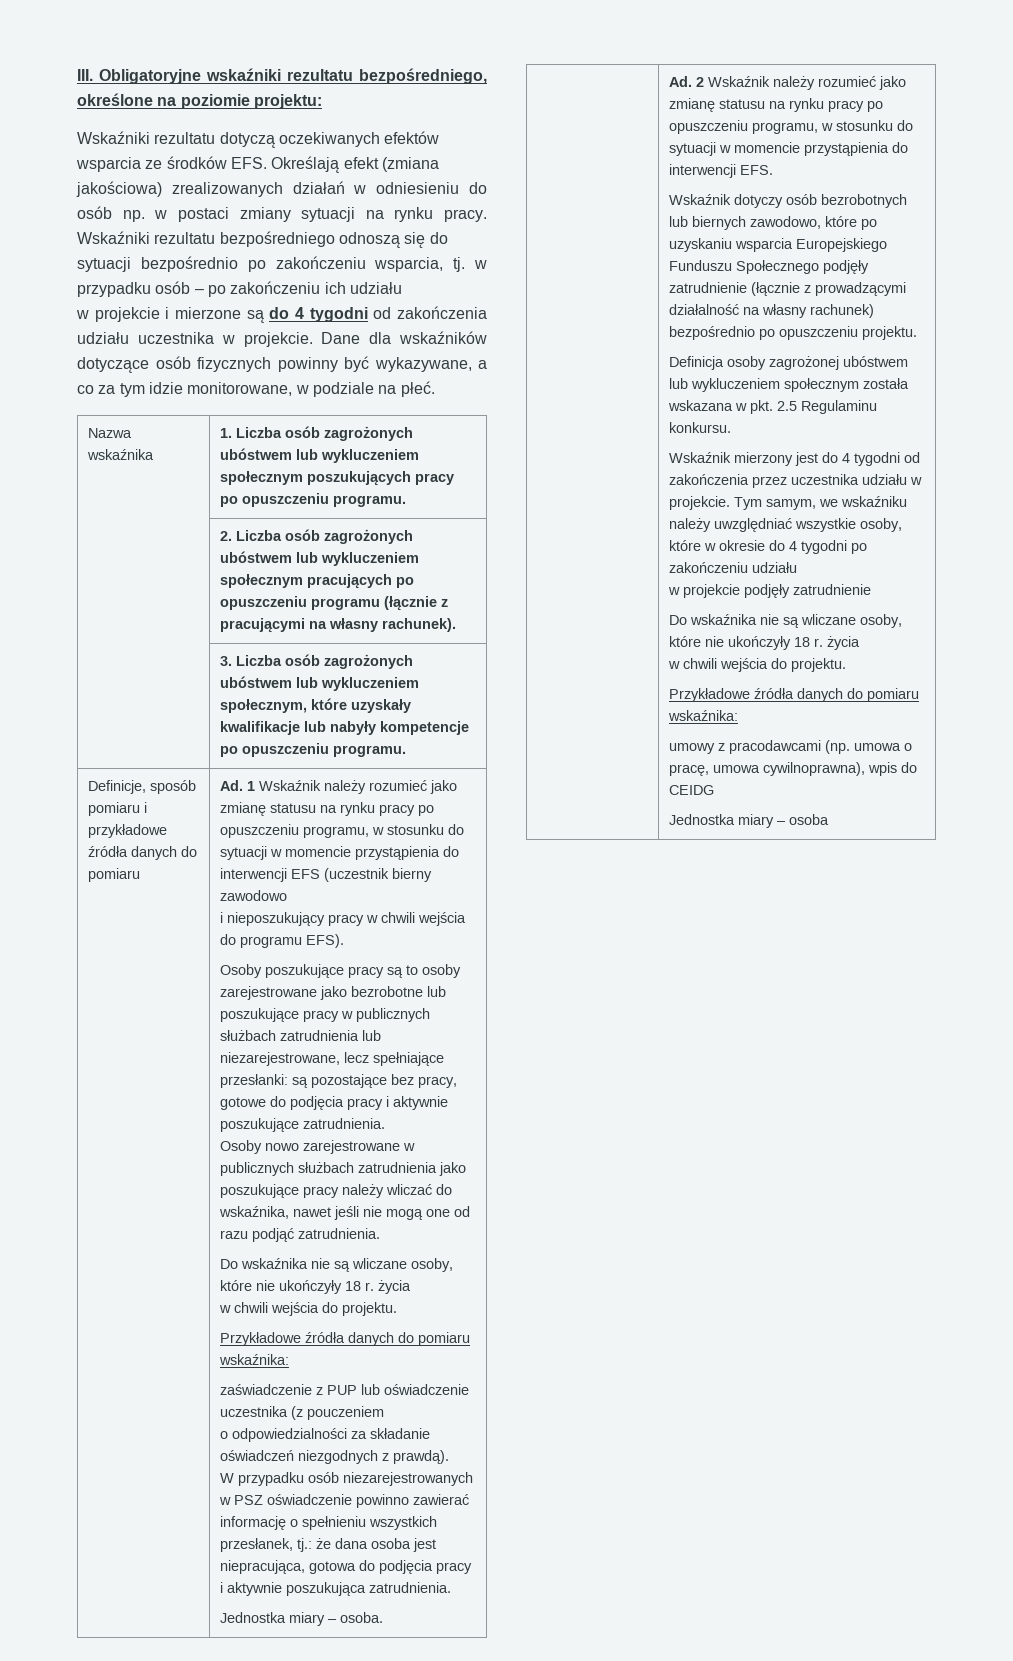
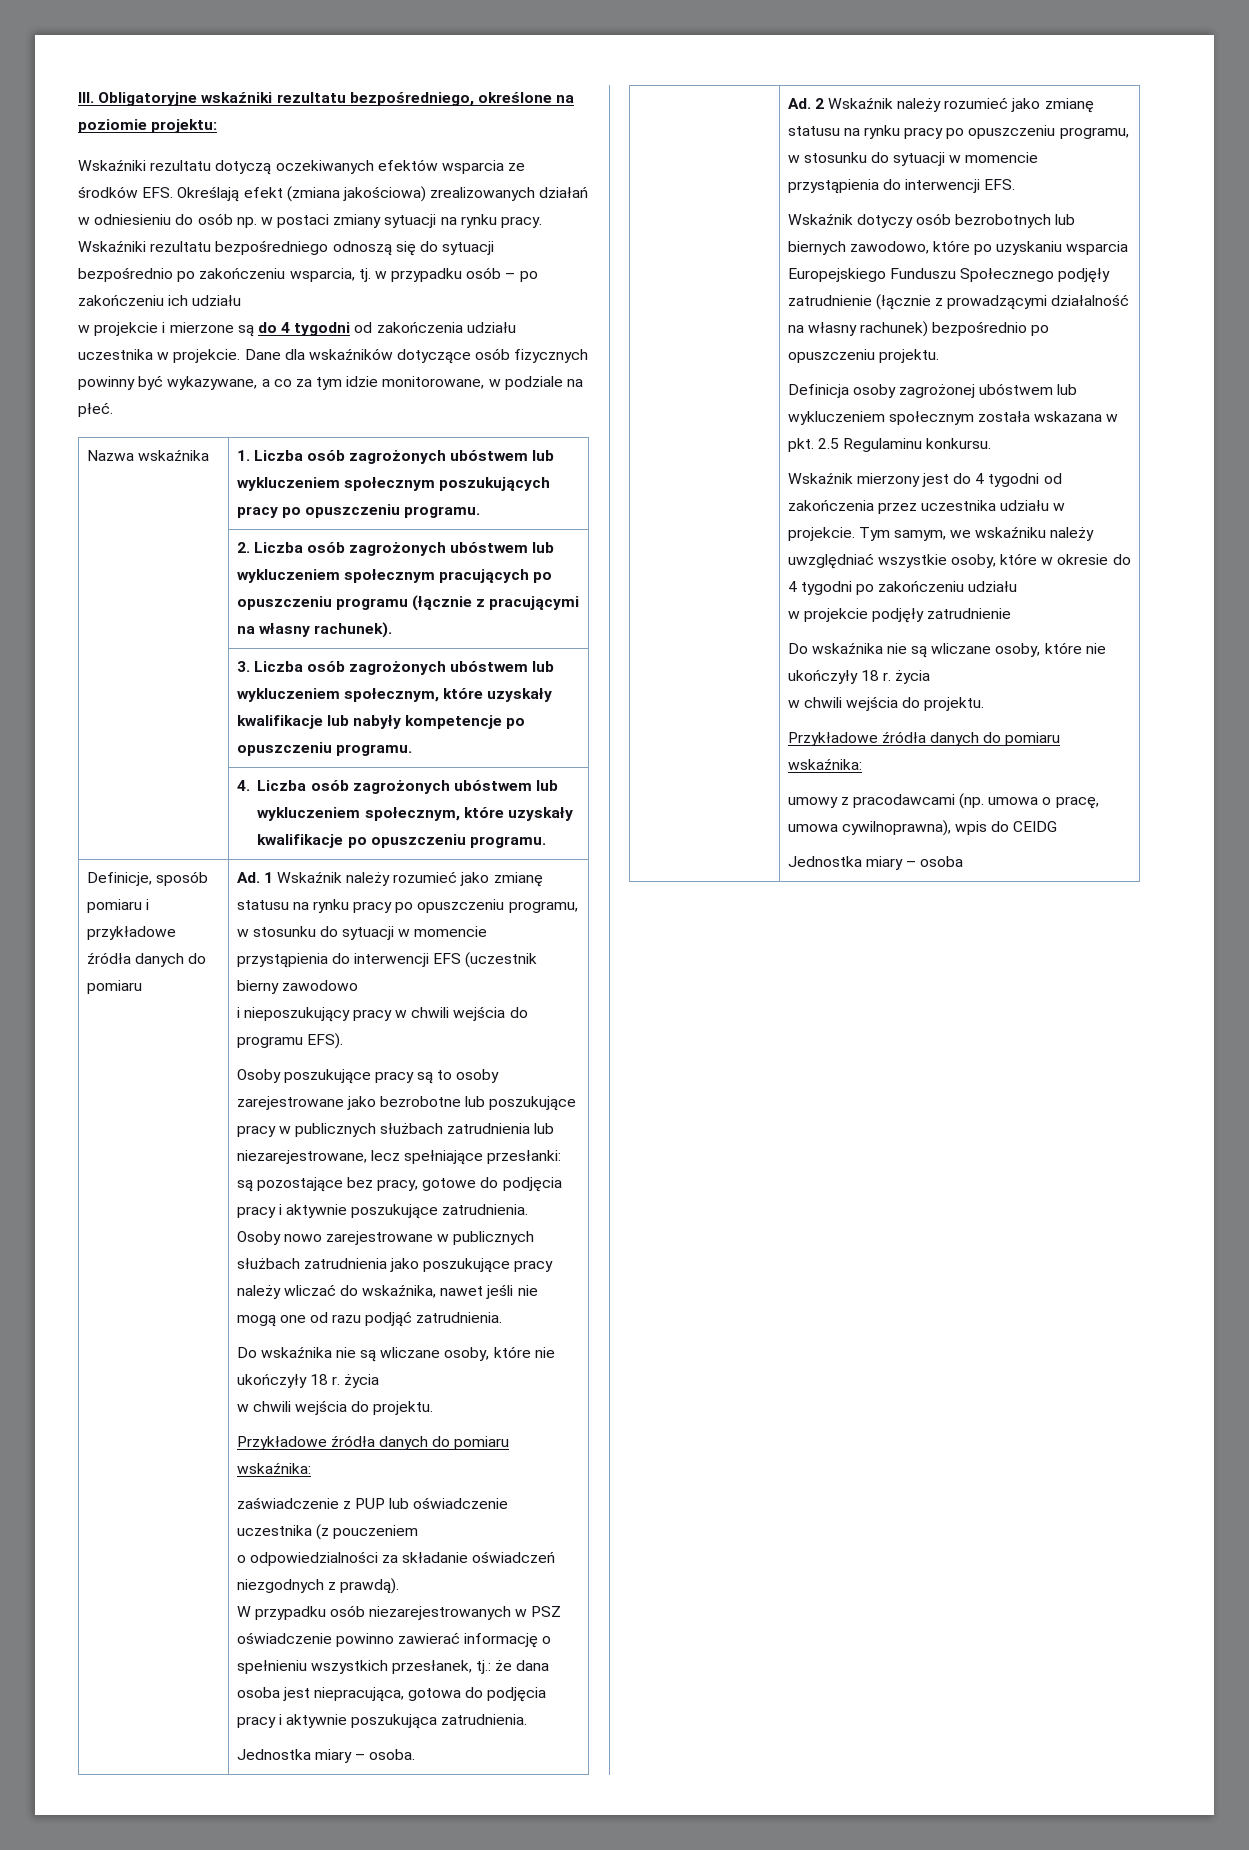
(407, 751) none -> [236,780,559,794] [257,807,573,821] [257,834,546,848] // | 4. Liczba osób zagrożonych ubóstwem lub wykluczeniem społecznym, które uzyskały kwalifikacje po opuszczeniu programu.

